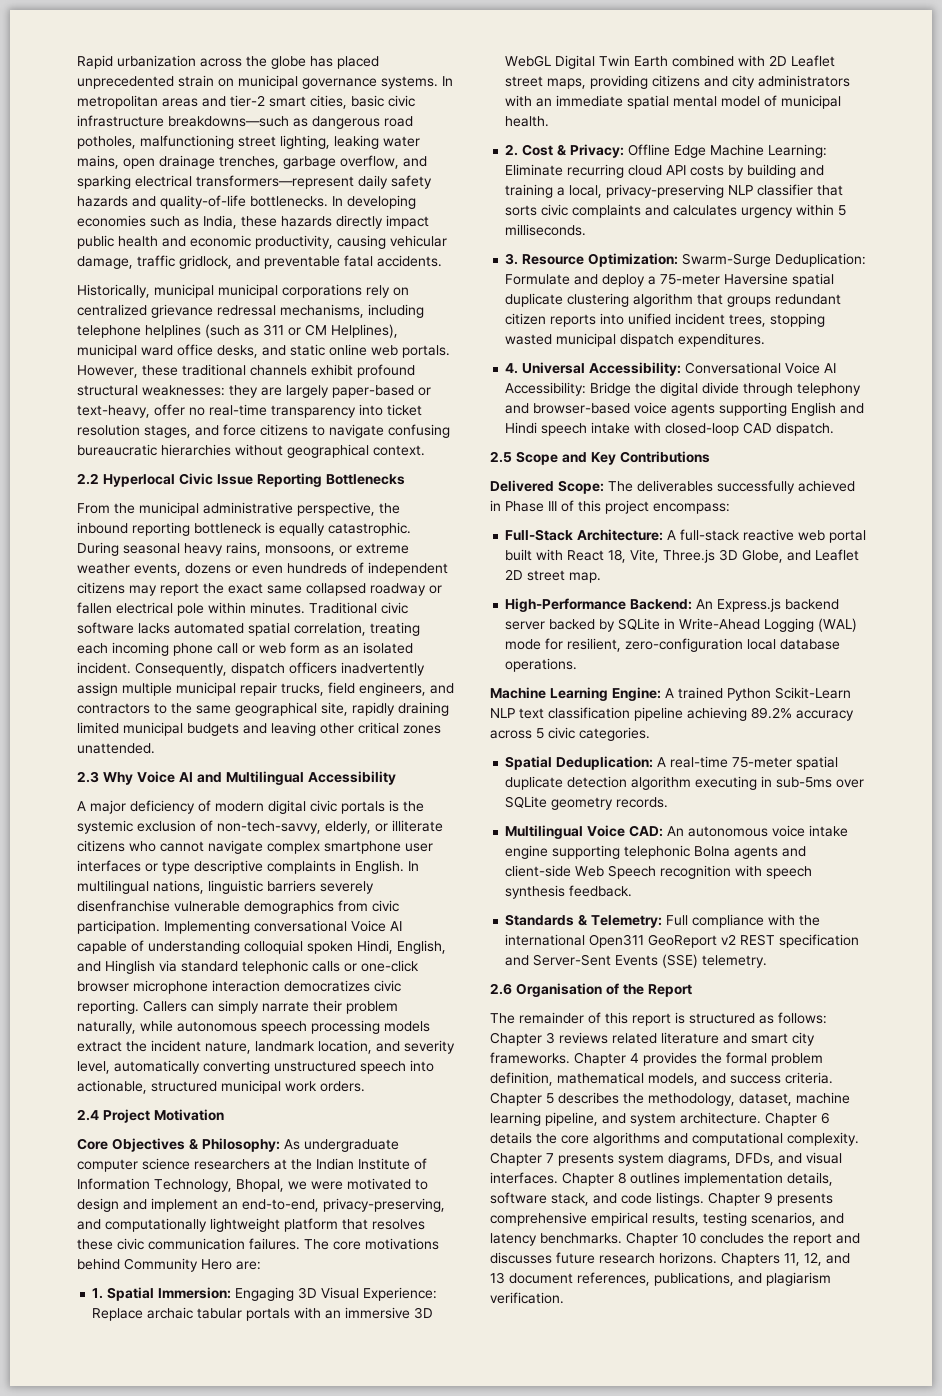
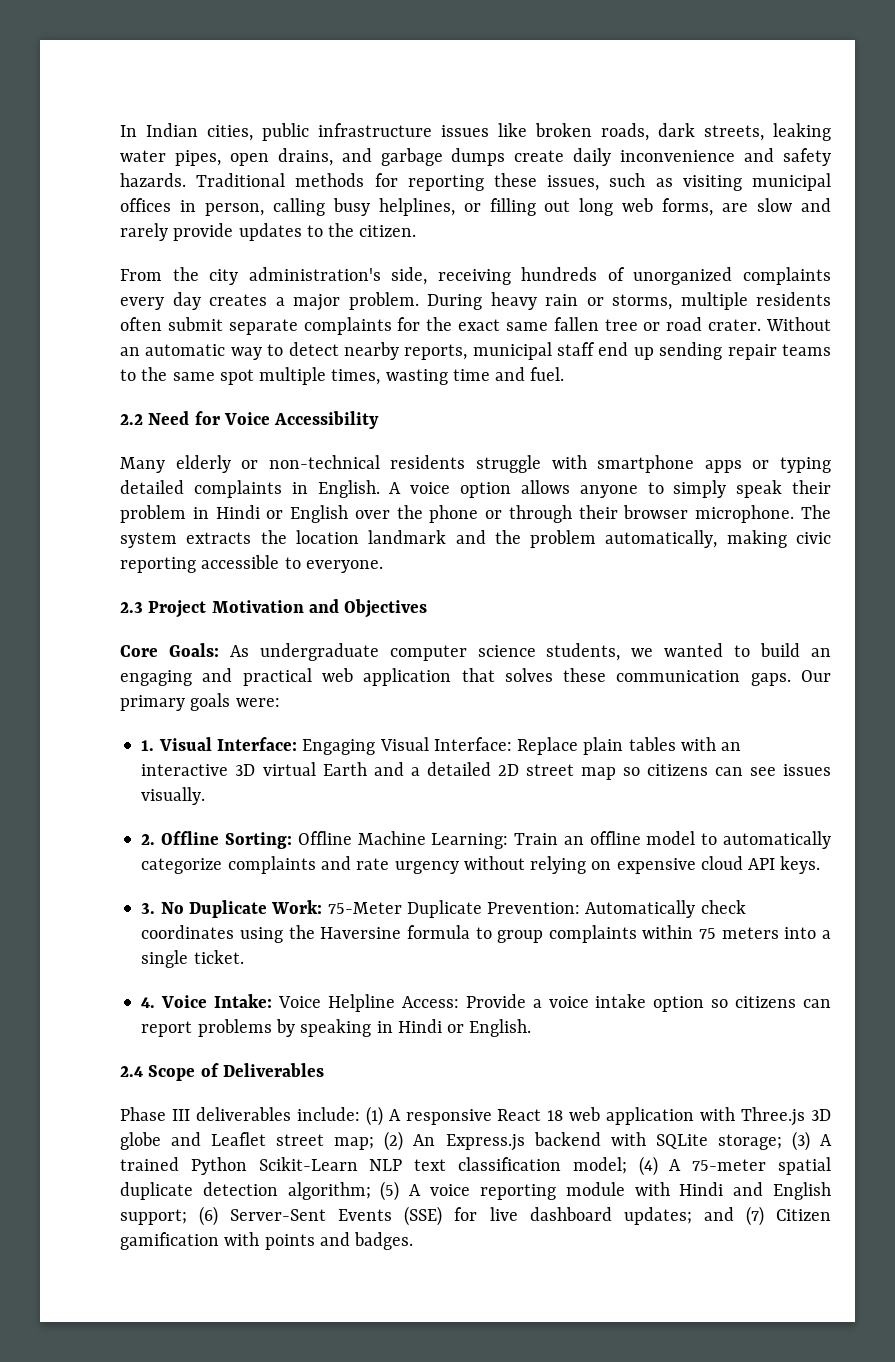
[77,55,379,69] [77,75,453,89] [77,95,415,109] [77,115,413,129] [77,135,420,149] [77,155,427,169] [77,175,432,189] [77,195,416,209] [77,215,429,229] [77,235,447,249] [77,255,442,269] [77,284,409,298] [77,304,424,318] [77,324,398,338] [77,344,450,358] [77,364,415,378] [77,385,431,398] [77,404,422,418] [77,424,450,438] [77,444,425,458] [77,473,405,487] [77,502,400,516] [77,522,411,536] [77,542,409,556] [77,562,448,576] [77,582,442,596] [77,602,408,616] [77,622,420,636] [77,642,413,656] [77,662,425,676] [77,682,454,696] [77,702,449,716] [77,722,441,736] [77,743,155,754] [77,771,396,785] [77,800,424,814] [77,820,443,834] [77,840,433,854] [77,860,419,874] [77,880,374,894] [77,900,399,914] [77,920,402,934] [77,940,446,954] [77,960,419,974] [77,980,401,994] [77,1000,398,1014] [77,1020,430,1034] [77,1040,455,1054] [77,1060,434,1074] [77,1080,365,1094] [77,1109,99,1121] Rapid urbanization across the globe has placed unprecedented strain on municipal governance systems. In metropolitan areas and tier-2 smart cities, basic civic infrastructure breakdowns—such as dangerous road potholes, malfunctioning street lighting, leaking water mains, open drainage trenches, garbage overflow, and sparking electrical transformers—represent daily safety hazards and quality-of-life bottlenecks. In developing economies such as India, these hazards directly impact public health and economic productivity, causing vehicular damage, traffic gridlock, and preventable fatal accidents. // Historically, municipal municipal corporations rely on centralized grievance redressal mechanisms, including telephone helplines (such as 311 or CM Helplines), municipal ward office desks, and static online web portals. However, these traditional channels exhibit profound structural weaknesses: they are largely paper-based or text-heavy, offer no real-time transparency into ticket resolution stages, and force citizens to navigate confusing bureaucratic hierarchies without geographical context. // 2.2 Hyperlocal Civic Issue Reporting Bottlenecks // From the municipal administrative perspective, the inbound reporting bottleneck is equally catastrophic. During seasonal heavy rains, monsoons, or extreme weather events, dozens or even hundreds of independent citizens may report the exact same collapsed roadway or fallen electrical pole within minutes. Traditional civic software lacks automated spatial correlation, treating each incoming phone call or web form as an isolated incident. Consequently, dispatch officers inadvertently assign multiple municipal repair trucks, field engineers, and contractors to the same geographical site, rapidly draining limited municipal budgets and leaving other critical zones unattended. // 2.3 Why Voice AI and Multilingual Accessibility // A major deficiency of modern digital civic portals is the systemic exclusion of non-tech-savvy, elderly, or illiterate citizens who cannot navigate complex smartphone user interfaces or type descriptive complaints in English. In multilingual nations, linguistic barriers severely disenfranchise vulnerable demographics from civic participation. Implementing conversational Voice AI capable of understanding colloquial spoken Hindi, English, and Hinglish via standard telephonic calls or one-click browser microphone interaction democratizes civic reporting. Callers can simply narrate their problem naturally, while autonomous speech processing models extract the incident nature, landmark location, and severity level, automatically converting unstructured speech into actionable, structured municipal work orders. // 2.4 -> [120,123,831,141] [120,148,831,166] [120,173,831,191] [120,198,832,216] [120,223,417,241] [120,267,831,285] [120,292,831,311] [120,317,831,335] [120,342,831,360] [120,367,565,385] [120,411,380,429] [120,455,832,473] [120,480,831,498] [120,505,831,523] [120,530,831,548] [120,555,383,573] [120,602,143,613] In Indian cities, public infrastructure issues like broken roads, dark streets, leaking water pipes, open drains, and garbage dumps create daily inconvenience and safety hazards. Traditional methods for reporting these issues, such as visiting municipal offices in person, calling busy helplines, or filling out long web forms, are slow and rarely provide updates to the citizen. // From the city administration's side, receiving hundreds of unorganized complaints every day creates a major problem. During heavy rain or storms, multiple residents often submit separate complaints for the exact same fallen tree or road crater. Without an automatic way to detect nearby reports, municipal staff end up sending repair teams to the same spot multiple times, wasting time and fuel. // 2.2 Need for Voice Accessibility // Many elderly or non-technical residents struggle with smartphone apps or typing detailed complaints in English. A voice option allows anyone to simply speak their problem in Hindi or English over the phone or through their browser microphone. The system extracts the location landmark and the problem automatically, making civic reporting accessible to everyone. // 2.3
(224, 1115) none -> [308,599,428,618] and Objectives
[112,1138,280,1152] Objectives & Philosophy: -> [168,643,219,657] Goals:
[194,1158,427,1170] [77,1178,428,1192] [77,1198,445,1212] [77,1218,425,1232] [77,1238,439,1250] [77,1258,261,1272] [92,1287,438,1301] [92,1307,434,1321] [505,55,836,69] [505,75,851,89] [505,95,842,109] [505,116,550,127] [505,144,828,158] [505,164,825,178] [505,184,844,198] [505,204,847,218] [505,224,587,236] [505,253,867,267] [505,273,835,287] [505,293,842,307] [505,313,826,327] [505,333,766,347] [505,362,837,376] [505,382,862,396] [505,402,865,416] [505,422,835,436] [490,451,710,465] [490,480,855,494] [490,500,730,514] [505,529,867,543] [505,549,860,563] [505,569,602,583] [505,598,840,612] [505,618,858,632] [505,638,841,652] [505,658,578,672] [490,687,661,701] researchers at the Indian Institute of Information Technology, Bhopal, we were motivated to design and implement an end-to-end, privacy-preserving, and computationally lightweight platform that resolves these civic communication failures. The core motivations behind Community Hero are: // 1. Spatial Immersion: Engaging 3D Visual Experience: Replace archaic tabular portals with an immersive 3D WebGL Digital Twin Earth combined with 2D Leaflet street maps, providing citizens and city administrators with an immediate spatial mental model of municipal health. // 2. Cost & Privacy: Offline Edge Machine Learning: Eliminate recurring cloud API costs by building and training a local, privacy-preserving NLP classifier that sorts civic complaints and calculates urgency within 5 milliseconds. // 3. Resource Optimization: Swarm-Surge Deduplication: Formulate and deploy a 75-meter Haversine spatial duplicate clustering algorithm that groups redundant citizen reports into unified incident trees, stopping wasted municipal dispatch expenditures. // 4. Universal Accessibility: Conversational Voice AI Accessibility: Bridge the digital divide through telephony and browser-based voice agents supporting English and Hindi speech intake with closed-loop CAD dispatch. // 2.5 Scope and Key Contributions // Delivered Scope: The deliverables successfully achieved in Phase III of this project encompass: // Full-Stack Architecture: A full-stack reactive web portal built with React 18, Vite, Three.js 3D Globe, and Leaflet 2D street map. // High-Performance Backend: An Express.js backend server backed by SQLite in Write-Ahead Logging (WAL) mode for resilient, zero-configuration local database operations. // Machine Learning Engine: -> [546,643,831,661] [120,668,831,686] [120,693,280,711] [141,737,742,755] [141,762,831,780] [141,787,206,805] [141,831,831,849] [141,856,821,874] [141,900,746,918] [141,925,831,943] [141,950,244,968] [141,994,831,1012] [141,1019,532,1037] [120,1063,324,1081] [120,1106,831,1126] [120,1131,810,1151] students, we wanted to build an engaging and practical web application that solves these communication gaps. Our primary goals were: // 1. Visual Interface: Engaging Visual Interface: Replace plain tables with an interactive 3D virtual Earth and a detailed 2D street map so citizens can see issues visually. // 2. Offline Sorting: Offline Machine Learning: Train an offline model to automatically categorize complaints and rate urgency without relying on expensive cloud API keys. // 3. No Duplicate Work: 75-Meter Duplicate Prevention: Automatically check coordinates using the Haversine formula to group complaints within 75 meters into a single ticket. // 4. Voice Intake: Voice Helpline Access: Provide a voice intake option so citizens can report problems by speaking in Hindi or English. // 2.4 Scope of Deliverables // Phase III deliverables include: (1) A responsive React 18 web application with Three.js 3D globe and Leaflet street map; (2) An Express.js backend with SQLite storage; (3)
[634,707,854,721] [490,727,650,741] [505,756,839,770] [505,776,865,790] [505,796,669,810] [505,825,849,839] [505,845,807,859] [505,865,813,879] [505,885,633,899] [505,914,821,928] [505,934,860,948] [505,954,768,968] [490,983,692,997] [490,1012,827,1026] [490,1032,815,1046] [490,1052,823,1066] [490,1072,833,1086] [490,1092,850,1106] [490,1112,830,1126] [490,1132,859,1146] [490,1152,842,1166] [490,1172,833,1186] [490,1192,833,1206] [490,1212,844,1226] [490,1232,860,1246] [490,1252,850,1266] [490,1272,831,1286] [490,1292,564,1304] pipeline achieving 89.2% accuracy across 5 civic categories. // Spatial Deduplication: A real-time 75-meter spatial duplicate detection algorithm executing in sub-5ms over SQLite geometry records. // Multilingual Voice CAD: An autonomous voice intake engine supporting telephonic Bolna agents and client-side Web Speech recognition with speech synthesis feedback. // Standards & Telemetry: Full compliance with the international Open311 GeoReport v2 REST specification and Server-Sent Events (SSE) telemetry. // 2.6 Organisation of the Report // The remainder of this report is structured as follows: Chapter 3 reviews related literature and smart city frameworks. Chapter 4 provides the formal problem definition, mathematical models, and success criteria. Chapter 5 describes the methodology, dataset, machine learning pipeline, and system architecture. Chapter 6 details the core algorithms and computational complexity. Chapter 7 presents system diagrams, DFDs, and visual interfaces. Chapter 8 outlines implementation details, software stack, and code listings. Chapter 9 presents comprehensive empirical results, testing scenarios, and latency benchmarks. Chapter 10 concludes the report and discusses future research horizons. Chapters 11, 12, and 13 document references, publications, and plagiarism verification. -> [572,1156,831,1176] [120,1181,832,1201] [120,1206,832,1226] [120,1232,414,1250] model; (4) A 75-meter spatial duplicate detection algorithm; (5) A voice reporting module with Hindi and English support; (6) Server-Sent Events (SSE) for live dashboard updates; and (7) Citizen gamification with points and badges.

